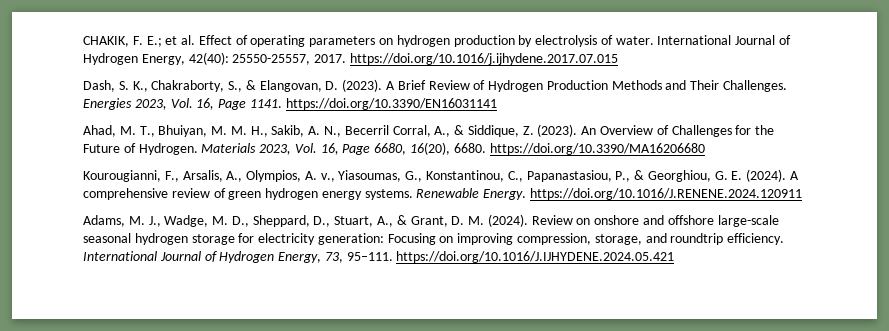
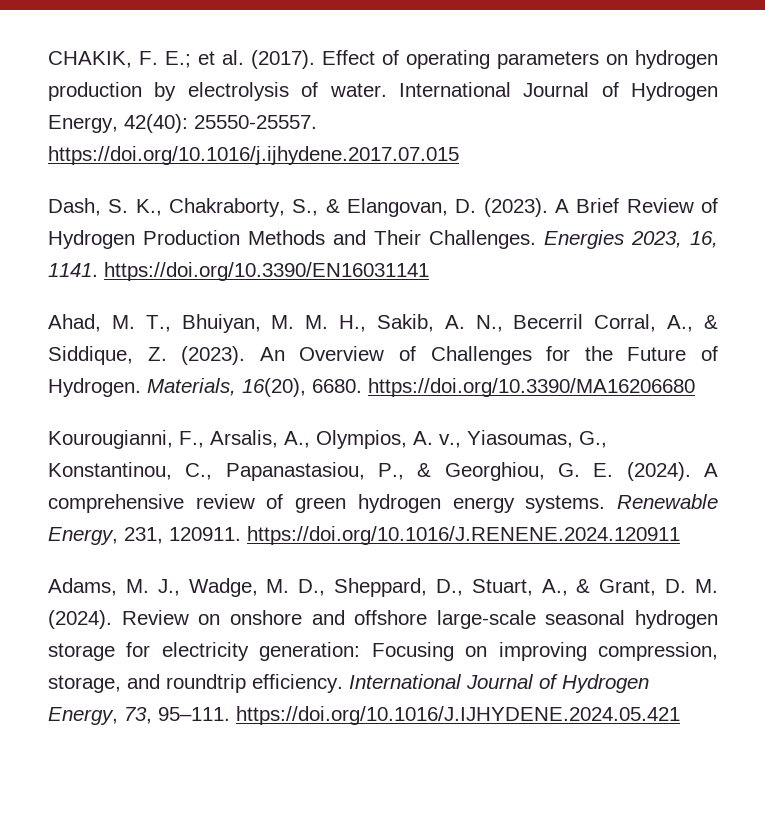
(196, 40) none -> [251,50,315,69] (2017).
[232,54,347,65] 25550-25557, 2017. -> [194,115,317,129] 25550-25557.
[170,98,247,110] Vol. 16, Page -> [690,231,718,248] 16,
[201,143,407,155] Materials 2023, Vol. 16, Page 6680, -> [147,378,236,396] Materials,
[483,189,527,200] Energy. -> [48,527,241,545] Energy, 231, 120911.

